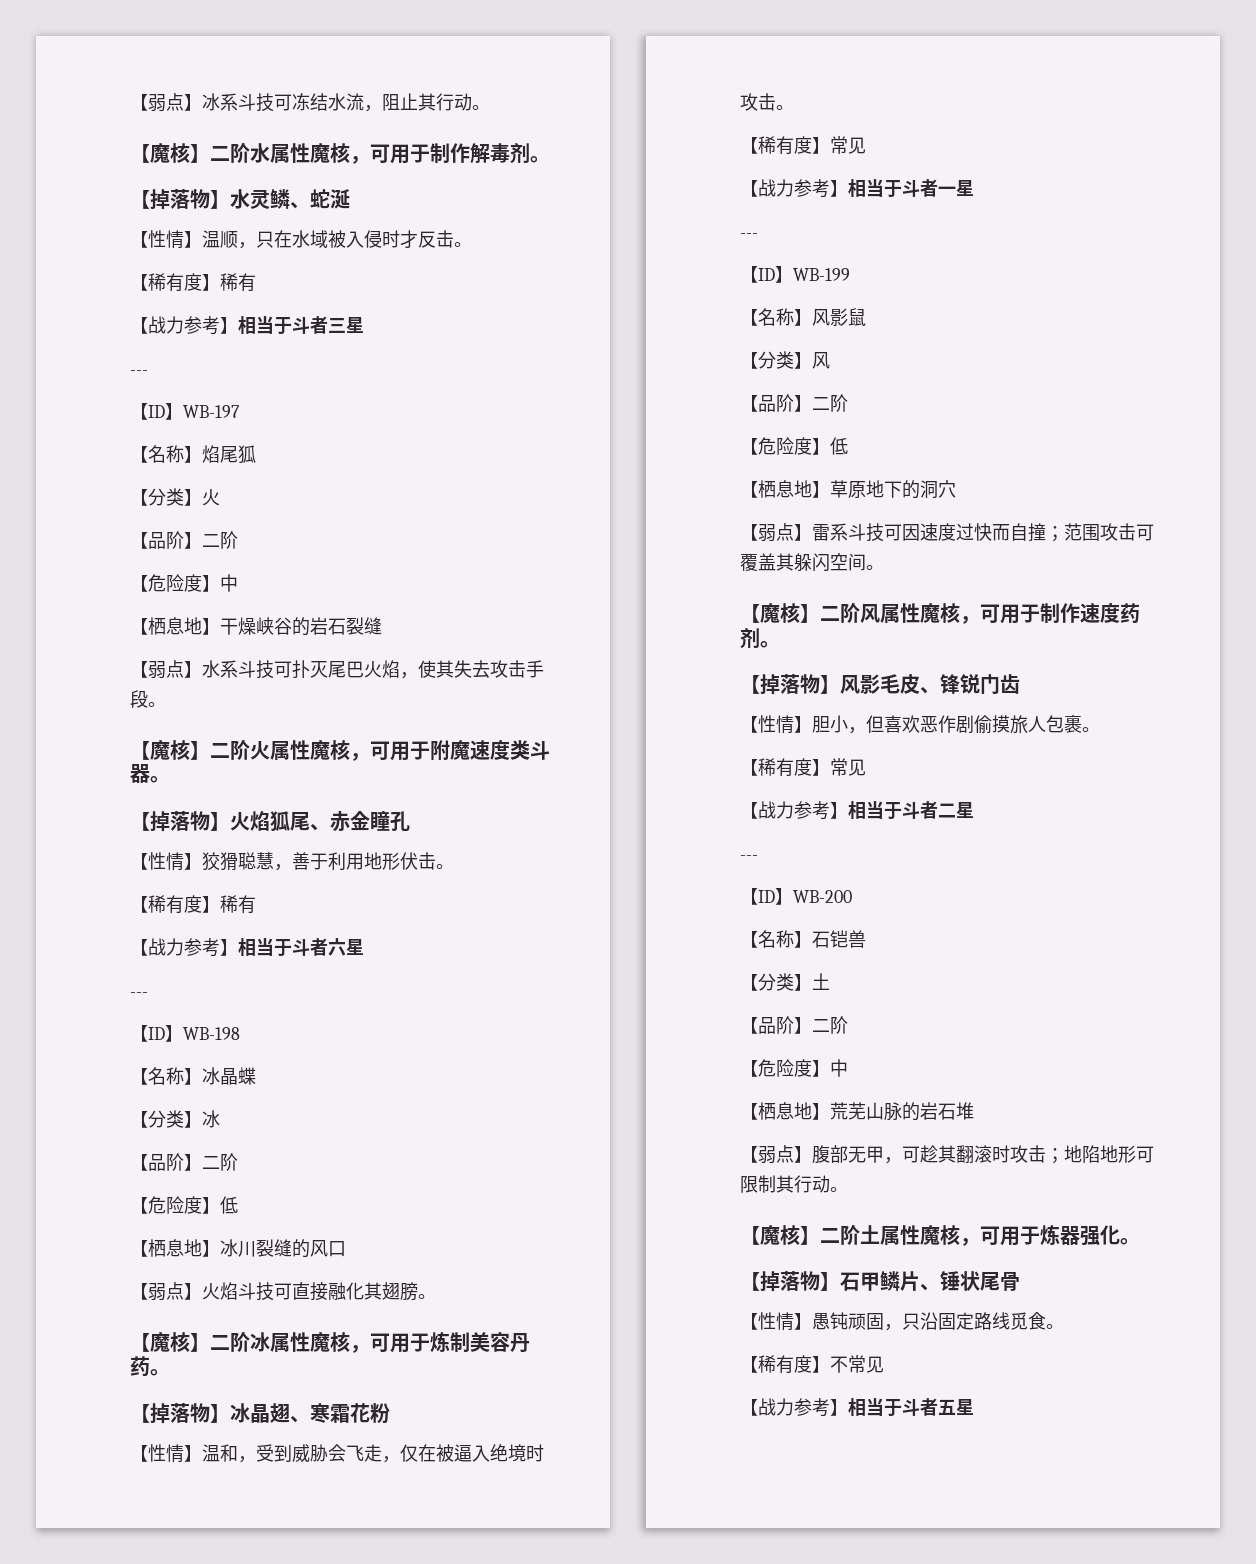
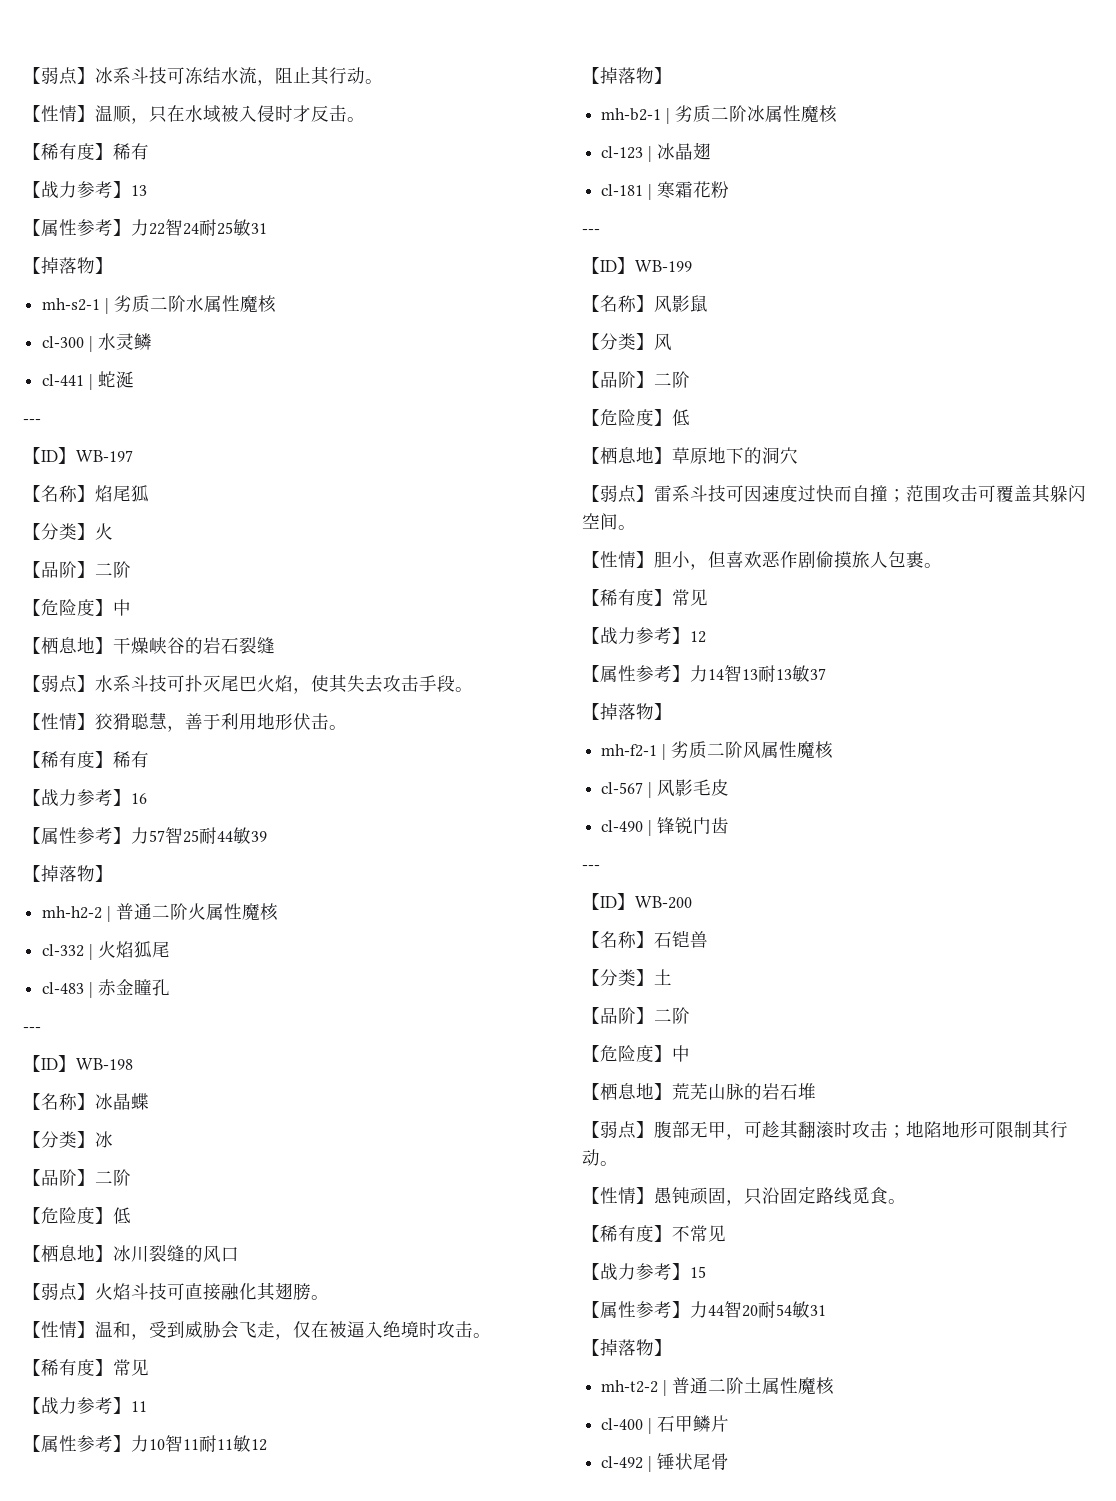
[130,142,550,164] [130,189,350,210] // 【魔核】二阶水属性魔核，可用于制作解毒剂。 // 【掉落物】水灵鳞、蛇涎 -> (383, 81) none
[238,316,364,335] 相当于斗者三星 -> [131,185,147,196] [23,219,267,236] [23,257,113,274] [42,295,276,314] [42,333,152,352] [42,371,134,390] 13 // 【属性参考】力22智24耐25敏31 // 【掉落物】 // mh-s2-1 | 劣质二阶水属性魔核 // cl-300 | 水灵鳞 // cl-441 | 蛇涎
[130,739,550,761] [130,764,170,783] [130,811,410,832] // 【魔核】二阶火属性魔核，可用于附魔速度类斗器。 // 【掉落物】火焰狐尾、赤金瞳孔 -> (473, 689) none
[238,938,364,957] 相当于斗者六星 -> [131,793,147,804] [23,827,267,844] [23,865,113,882] [42,903,278,922] [42,941,170,960] [42,979,170,998] 16 // 【属性参考】力57智25耐44敏39 // 【掉落物】 // mh-h2-2 | 普通二阶火属性魔核 // cl-332 | 火焰狐尾 // cl-483 | 赤金瞳孔
[130,1331,530,1353] [130,1356,170,1377] [130,1403,390,1424] // 【魔核】二阶冰属性魔核，可用于炼制美容丹药。 // 【掉落物】冰晶翅、寒霜花粉 -> (329, 1297) none
[848,179,974,198] 相当于斗者一星 -> [131,1401,147,1412] [23,1435,267,1452] [582,67,672,84] [601,105,837,124] [601,142,711,162] [601,181,729,200] 11 // 【属性参考】力10智11耐11敏12 // 【掉落物】 // mh-b2-1 | 劣质二阶冰属性魔核 // cl-123 | 冰晶翅 // cl-181 | 寒霜花粉
[740,602,1140,624] [740,627,780,649] [740,674,1020,695] // 【魔核】二阶风属性魔核，可用于制作速度药剂。 // 【掉落物】风影毛皮、锋锐门齿 -> (636, 527) none
[848,801,974,820] 相当于斗者二星 -> [690,631,706,643] [582,665,826,682] [582,703,672,720] [601,741,833,760] [601,779,729,798] [601,817,729,836] 12 // 【属性参考】力14智13耐13敏37 // 【掉落物】 // mh-f2-1 | 劣质二阶风属性魔核 // cl-567 | 风影毛皮 // cl-490 | 锋锐门齿
[740,1224,1140,1246] [740,1271,1020,1292] // 【魔核】二阶土属性魔核，可用于炼器强化。 // 【掉落物】石甲鳞片、锤状尾骨 -> (618, 1163) none
[848,1398,974,1417] 相当于斗者五星 -> [690,1266,706,1278] [582,1301,826,1318] [582,1339,672,1356] [601,1377,834,1396] [601,1415,729,1434] [601,1453,729,1472] 15 // 【属性参考】力44智20耐54敏31 // 【掉落物】 // mh-t2-2 | 普通二阶土属性魔核 // cl-400 | 石甲鳞片 // cl-492 | 锤状尾骨

